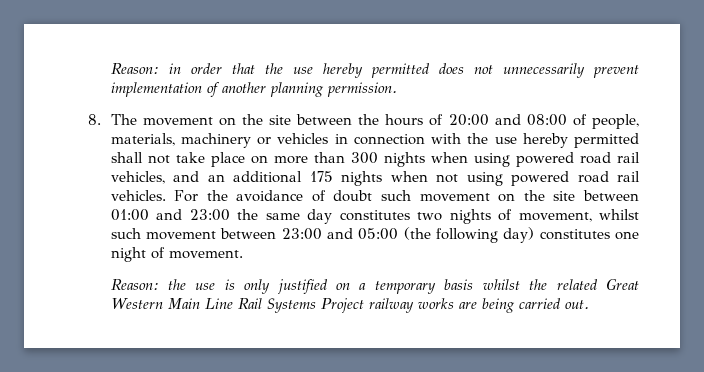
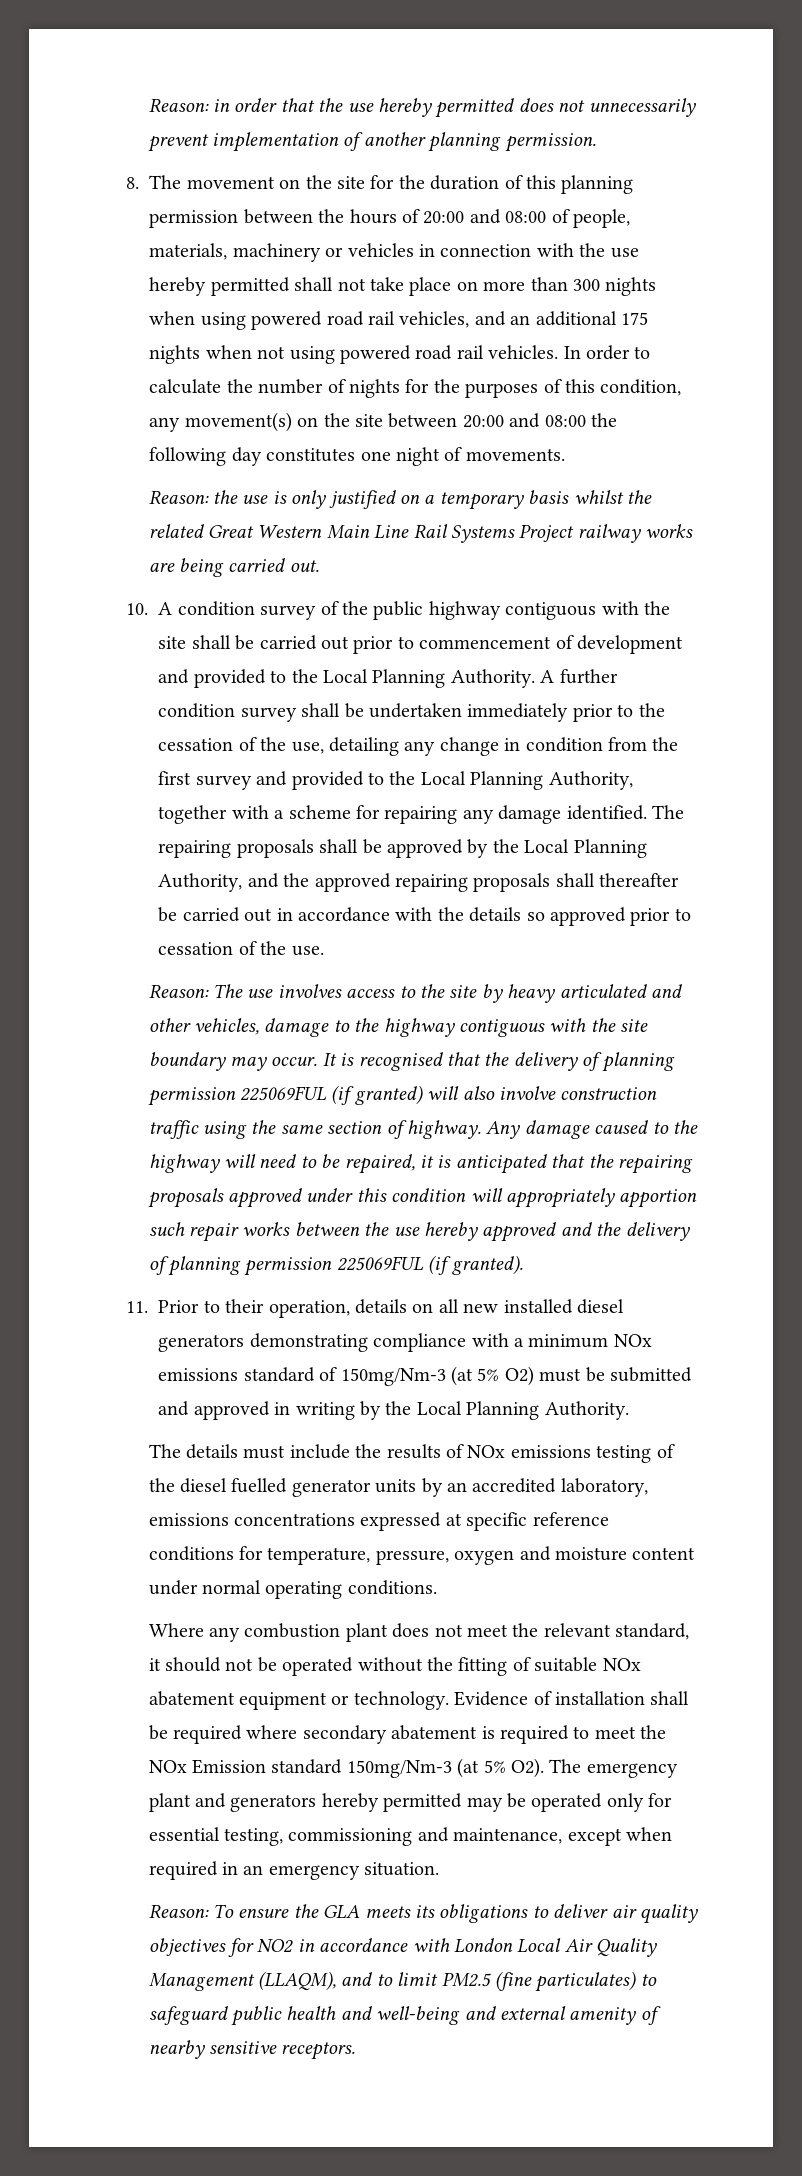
(291, 120) none -> [370,175,634,194] [149,210,239,228] for the duration of this planning permission
[174,190,639,202] [110,209,640,224] [110,227,535,243] For the avoidance of doubt such movement on the site between 01:00 and 23:00 the same day constitutes two nights of movement, whilst such movement between 23:00 and 05:00 (the following day) -> [563,345,651,360] [149,379,682,398] [149,412,617,432] [149,447,262,466] In order to calculate the number of nights for the purposes of this condition, any movement(s) on the site between 20:00 and 08:00 the following day
[168,250,243,259] movement. -> [465,448,565,461] movements.
(590, 304) none -> [126,601,670,620] [158,635,683,654] [158,669,618,688] [158,703,665,722] [158,737,679,756] [158,771,633,790] [158,805,684,824] [158,839,647,858] [158,873,680,892] [158,907,691,926] [158,941,324,956] [148,984,683,1003] [148,1018,649,1037] [148,1052,675,1072] [147,1085,658,1106] [148,1120,699,1139] [148,1154,694,1174] [147,1188,698,1208] [148,1222,690,1242] [148,1255,523,1276] [126,1299,624,1318] [158,1333,652,1352] [158,1366,692,1386] [158,1401,629,1420] [148,1444,675,1463] [148,1478,648,1497] [148,1512,609,1531] [148,1546,696,1565] [148,1580,437,1599] [148,1623,690,1642] [148,1657,641,1676] [148,1691,690,1710] [148,1725,667,1744] [148,1758,678,1778] [148,1793,673,1812] [148,1827,673,1846] [148,1861,440,1880] [148,1904,699,1924] [148,1938,658,1957] [148,1971,657,1992] [148,2006,661,2026] [148,2040,356,2060] // 10. A condition survey of the public highway contiguous with the site shall be carried out prior to commencement of development and provided to the Local Planning Authority. A further condition survey shall be undertaken immediately prior to the cessation of the use, detailing any change in condition from the first survey and provided to the Local Planning Authority, together with a scheme for repairing any damage identified. The repairing proposals shall be approved by the Local Planning Authority, and the approved repairing proposals shall thereafter be carried out in accordance with the details so approved prior to cessation of the use. // Reason: The use involves access to the site by heavy articulated and other vehicles, damage to the highway contiguous with the site boundary may occur. It is recognised that the delivery of planning permission 225069FUL (if granted) will also involve construction traffic using the same section of highway. Any damage caused to the highway will need to be repaired, it is anticipated that the repairing proposals approved under this condition will appropriately apportion such repair works between the use hereby approved and the delivery of planning permission 225069FUL (if granted). // 11. Prior to their operation, details on all new installed diesel generators demonstrating compliance with a minimum NOx emissions standard of 150mg/Nm-3 (at 5% O2) must be submitted and approved in writing by the Local Planning Authority. // The details must include the results of NOx emissions testing of the diesel fuelled generator units by an accredited laboratory, emissions concentrations expressed at specific reference conditions for temperature, pressure, oxygen and moisture content under normal operating conditions. // Where any combustion plant does not meet the relevant standard, it should not be operated without the fitting of suitable NOx abatement equipment or technology. Evidence of installation shall be required where secondary abatement is required to meet the NOx Emission standard 150mg/Nm-3 (at 5% O2). The emergency plant and generators hereby permitted may be operated only for essential testing, commissioning and maintenance, except when required in an emergency situation. // Reason: To ensure the GLA meets its obligations to deliver air quality objectives for NO2 in accordance with London Local Air Quality Management (LLAQM), and to limit PM2.5 (fine particulates) to safeguard public health and well-being and external amenity of nearby sensitive receptors.

